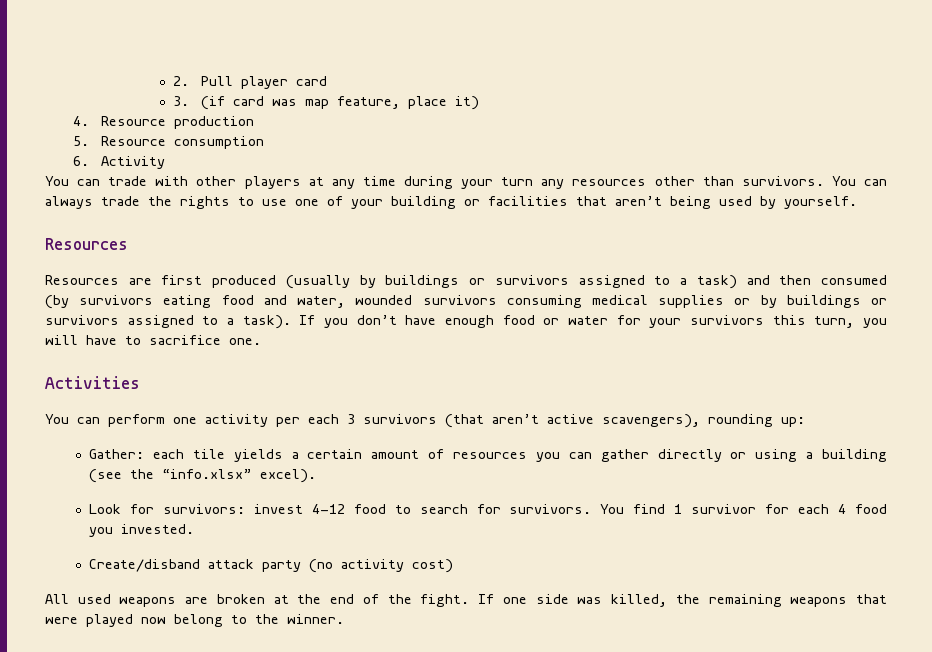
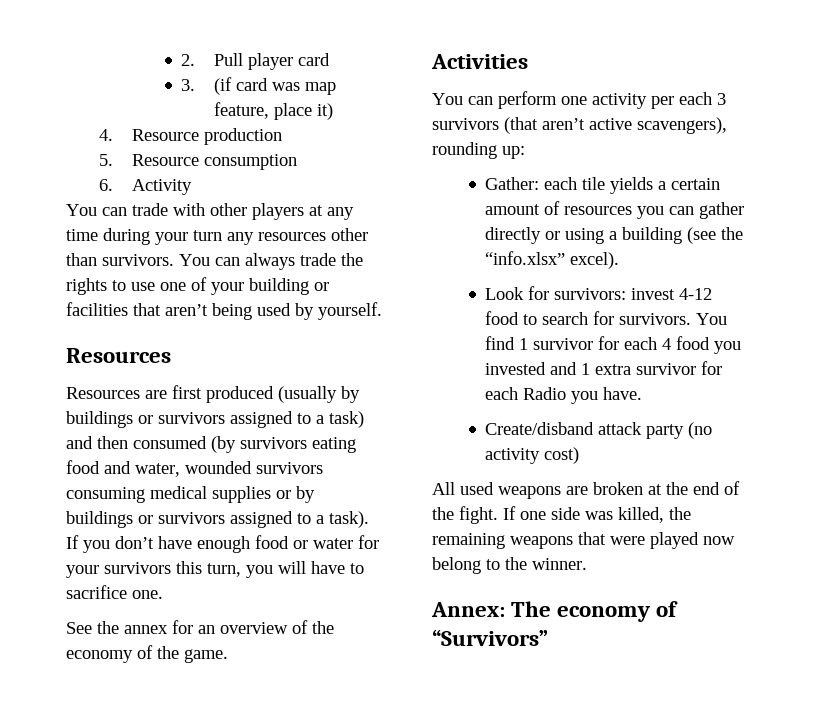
(261, 341) none -> [66,620,334,634] [66,645,228,663] // See the annex for an overview of the economy of the game.
[120,524,194,534] invested. -> [485,361,723,375] [485,387,643,404] invested and 1 extra survivor for each Radio you have.
(344, 619) none -> [431,601,679,622] [432,629,548,646] // Annex: The economy of “Survivors”

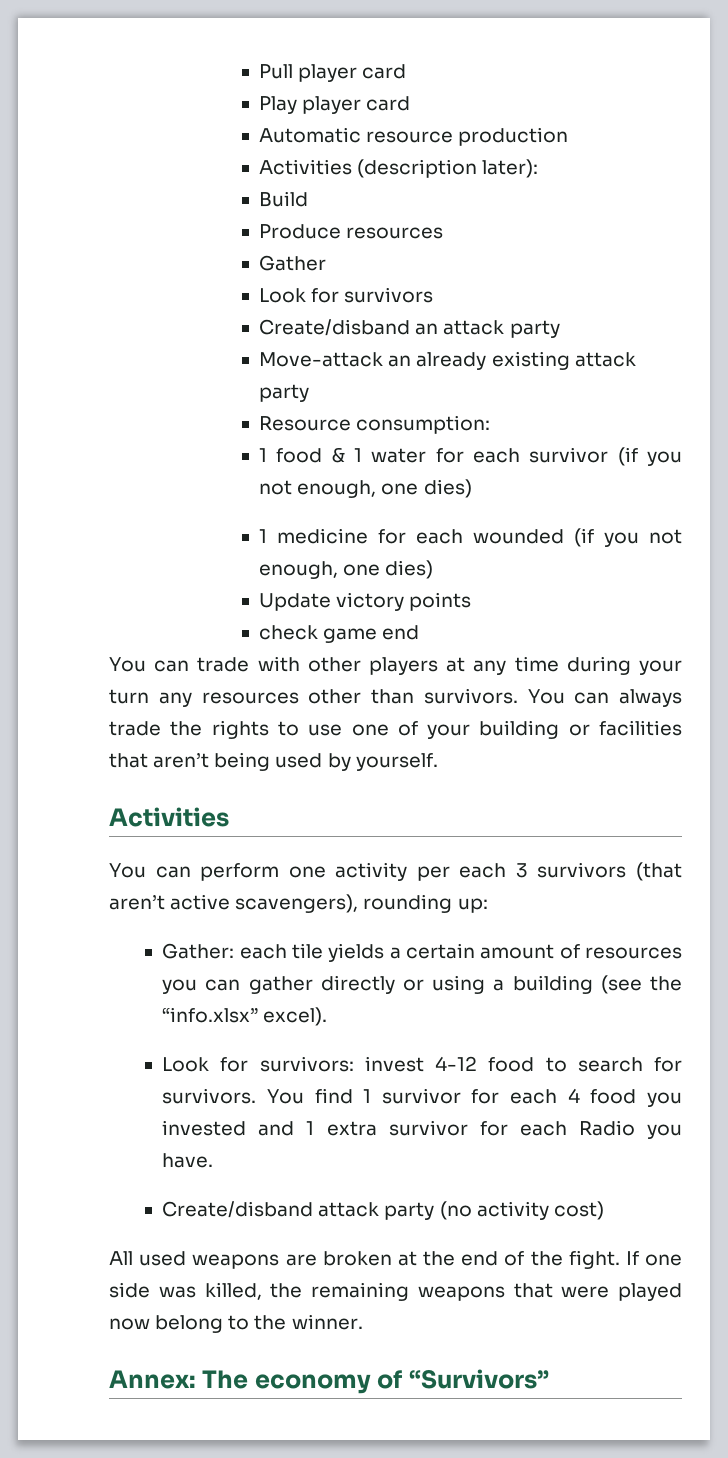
[181,54,196,66] 2. -> (259, 71) none
[181,77,337,95] [214,102,334,120] [99,128,283,145] [99,154,298,170] [99,179,193,195] 3. (if card was map feature, place it) // 4. Resource production // 5. Resource consumption // 6. Activity -> [259,96,411,114] [259,127,569,146] [259,159,539,178] [259,191,309,207] [259,224,444,239] [259,255,327,271] [259,287,434,303] [259,319,560,338] [259,351,636,370] [259,384,310,402] [259,415,491,434] [259,447,683,466] [259,479,472,498] [259,528,682,547] [259,560,434,579] [259,592,472,611] [259,625,420,643] Play player card // Automatic resource production // Activities (description later): // Build // Produce resources // Gather // Look for survivors // Create/disband an attack party // Move-attack an already existing attack party // Resource consumption: // 1 food & 1 water for each survivor (if you not enough, one dies) // 1 medicine for each wounded (if you not enough, one dies) // Update victory points // check game end
[66,348,171,363] [66,385,360,403] [66,411,364,428] [66,436,356,453] [66,460,323,477] [66,486,315,503] [66,511,369,528] [66,535,379,553] [66,561,364,578] [66,585,163,599] [66,620,334,634] [66,645,228,663] // Resources // Resources are first produced (usually by buildings or survivors assigned to a task) and then consumed (by survivors eating food and water, wounded survivors consuming medical supplies or by buildings or survivors assigned to a task). If you don’t have enough food or water for your survivors this turn, you will have to sacrifice one. // See the annex for an overview of the economy of the game. -> (438, 762) none

